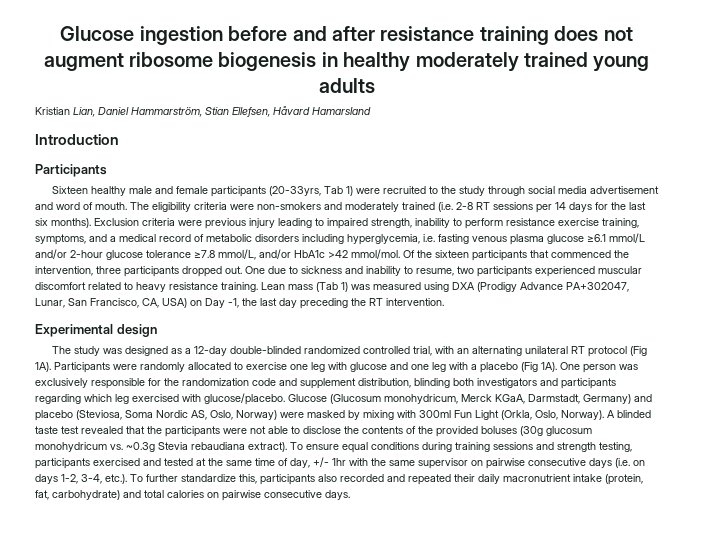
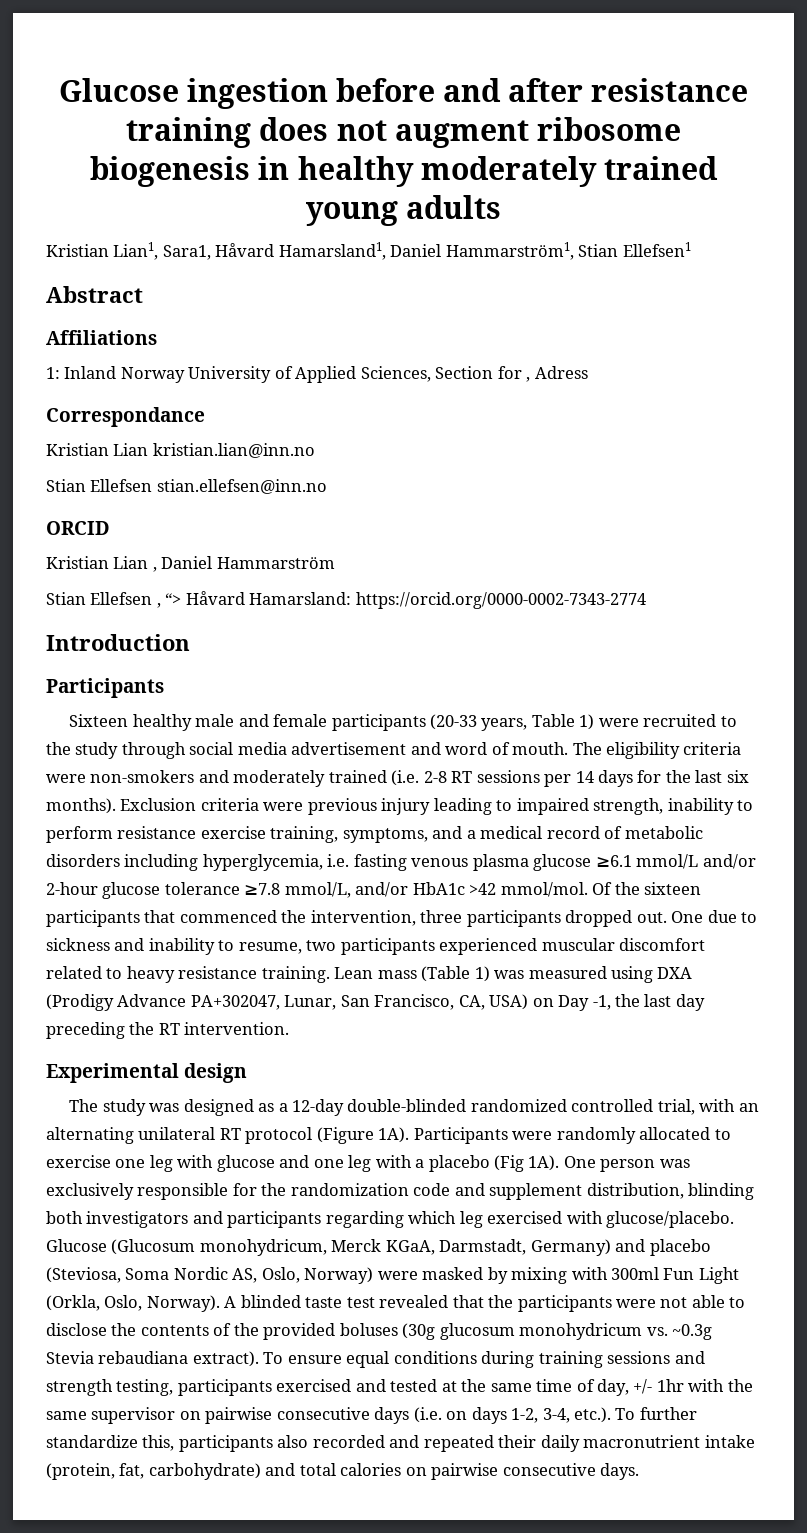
[73,106,371,117] Lian, Daniel Hammarström, Stian Ellefsen, Håvard Hamarsland -> [113,242,691,260] [46,286,143,303] [46,330,157,345] [46,366,588,383] [46,407,205,427] [46,443,315,458] [46,479,327,494] [46,521,110,535] [46,556,335,572] [46,591,646,609] Lian1, Sara1, Håvard Hamarsland1, Daniel Hammarström1, Stian Ellefsen1 // Abstract // Affiliations // 1: Inland Norway University of Applied Sciences, Section for , Adress // Correspondance // Kristian Lian kristian.lian@inn.no // Stian Ellefsen stian.ellefsen@inn.no // ORCID // Kristian Lian , Daniel Hammarström // Stian Ellefsen , “> Håvard Hamarsland: https://orcid.org/0000-0002-7343-2774
[268,186,343,196] (20-33yrs, Tab -> [430,714,575,731] (20-33 years, Table
[316,282,338,292] (Tab -> [421,966,471,982] (Table
[629,346,647,356] (Fig -> [316,1127,374,1144] (Figure

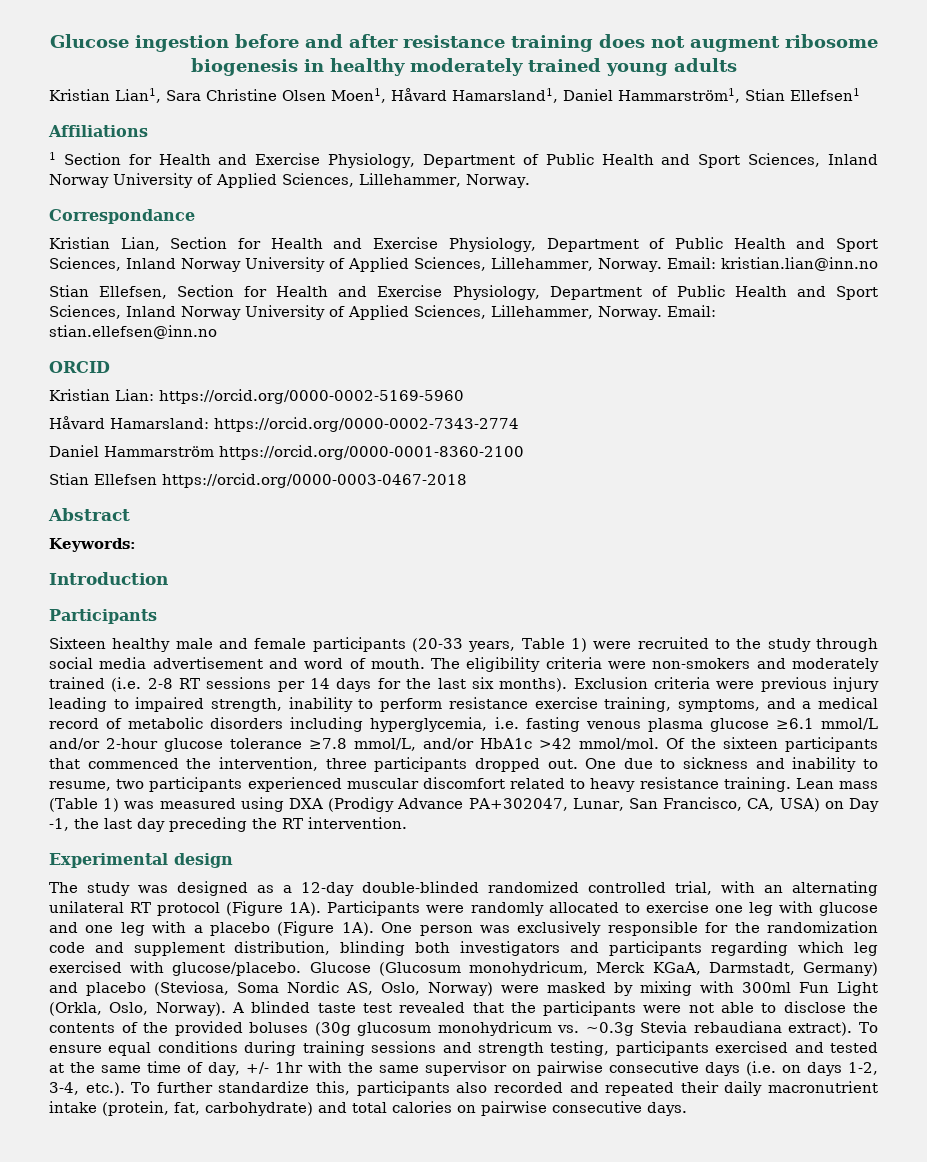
[162,245,211,260] Sara1, -> [166,88,386,103] Sara Christine Olsen Moen1,
[46,286,143,303] // Abstract -> (860, 94) none
[46,366,588,383] [46,407,205,427] [46,443,315,458] [46,479,327,494] [46,521,110,535] [46,556,157,572] 1: Inland Norway University of Applied Sciences, Section for , Adress // Correspondance // Kristian Lian kristian.lian@inn.no // Stian Ellefsen stian.ellefsen@inn.no // ORCID // Kristian Lian , -> [49,152,879,168] [49,173,530,188] [49,209,195,224] [49,237,879,252] [49,257,878,272] [49,285,878,300] [49,305,716,320] [49,325,217,339] [49,361,110,373] [49,389,464,404] [49,416,519,432] 1 Section for Health and Exercise Physiology, Department of Public Health and Sport Sciences, Inland Norway University of Applied Sciences, Lillehammer, Norway. // Correspondance // Kristian Lian, Section for Health and Exercise Physiology, Department of Public Health and Sport Sciences, Inland Norway University of Applied Sciences, Lillehammer, Norway. Email: kristian.lian@inn.no // Stian Ellefsen, Section for Health and Exercise Physiology, Department of Public Health and Sport Sciences, Inland Norway University of Applied Sciences, Lillehammer, Norway. Email: stian.ellefsen@inn.no // ORCID // Kristian Lian: https://orcid.org/0000-0002-5169-5960 // Håvard Hamarsland: https://orcid.org/0000-0002-7343-2774 //
[46,591,646,609] // Stian Ellefsen , “> Håvard Hamarsland: https://orcid.org/0000-0002-7343-2774 -> [219,445,524,460] [49,473,467,488] [48,508,130,521] [49,538,136,552] https://orcid.org/0000-0001-8360-2100 // Stian Ellefsen https://orcid.org/0000-0003-0467-2018 // Abstract // Keywords:
[494,1155,525,1172] (Fig -> [277,921,335,936] (Figure

